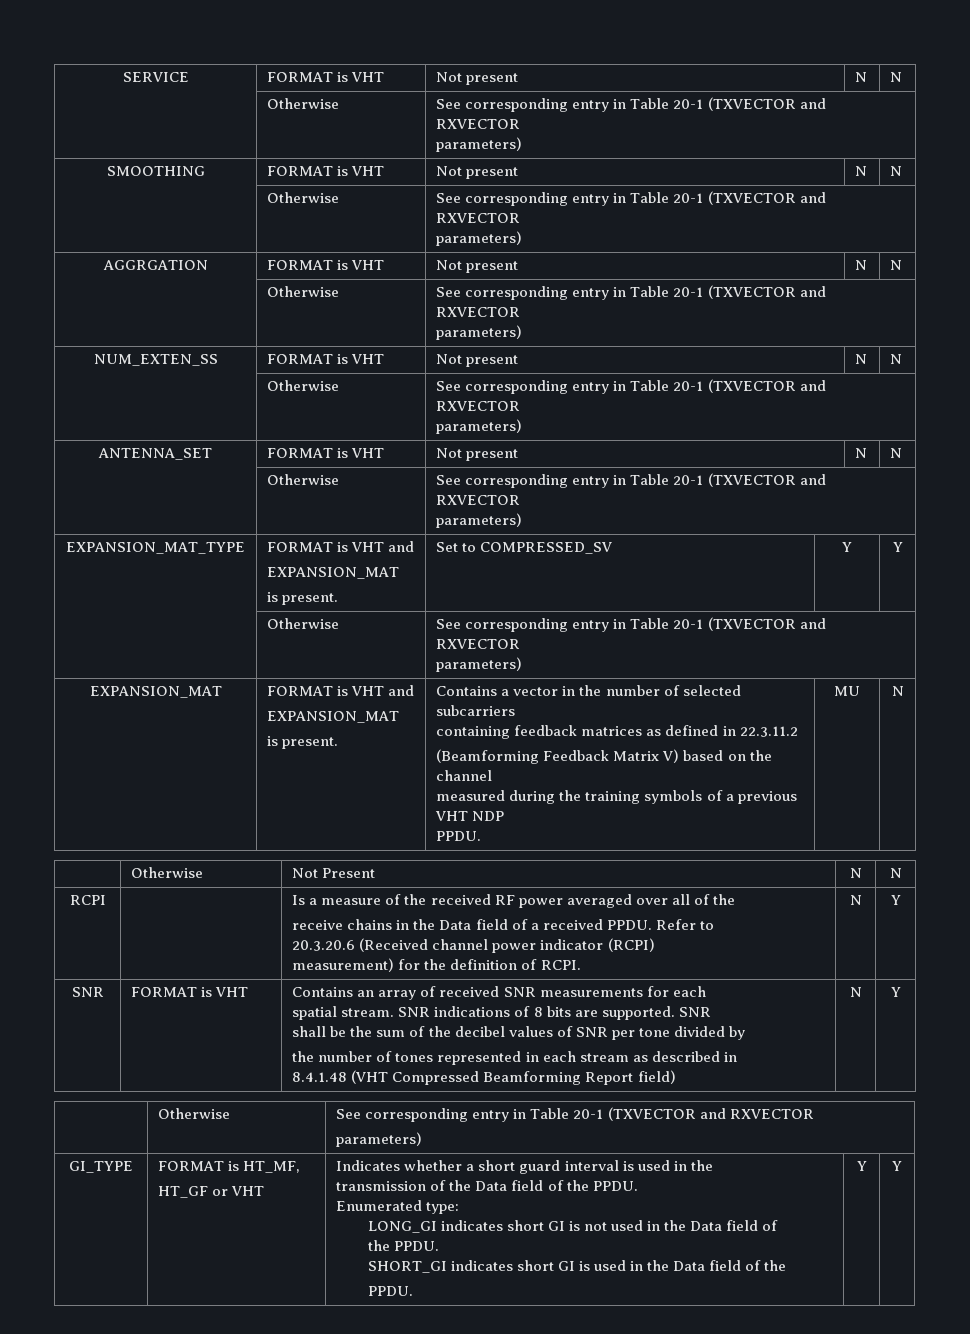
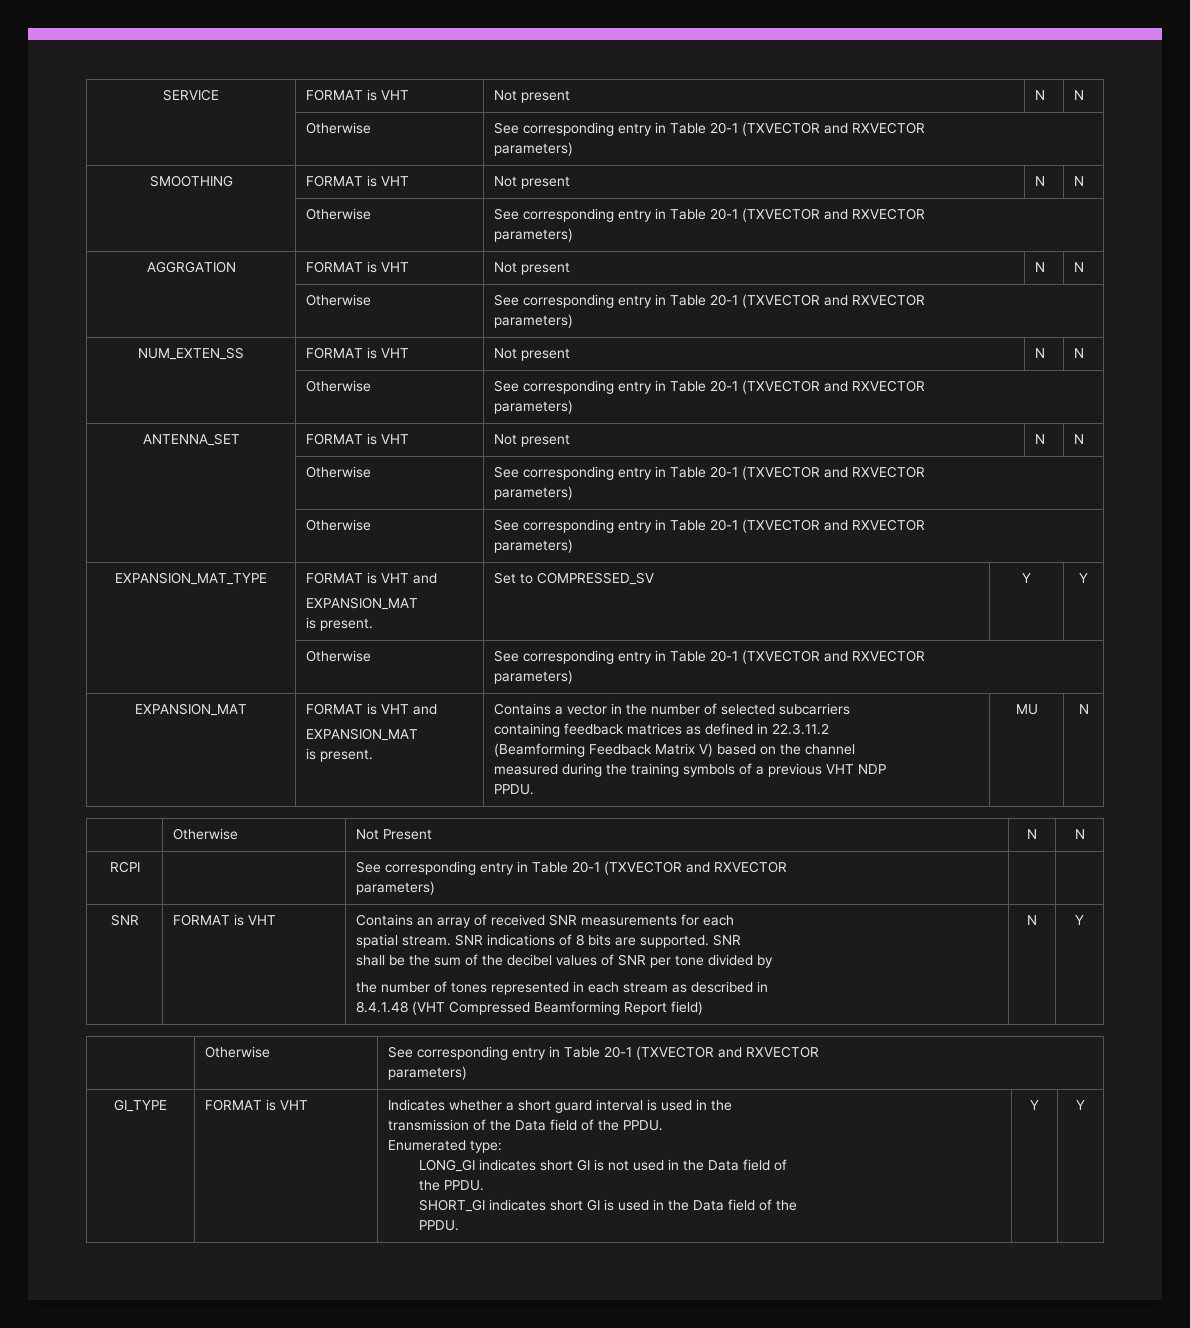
(523, 520) none -> [305,519,371,531] [493,519,925,533] [493,539,573,553] // | Otherwise | See corresponding entry in Table 20-1 (TXVECTOR and RXVECTOR // parameters)
[292,894,735,908] [292,919,714,930] [292,938,655,953] [292,958,581,972] [849,895,862,905] [890,895,901,905] Is a measure of the received RF power averaged over all of the // receive chains in the Data field of a received PPDU. Refer to // 20.3.20.6 (Received channel power indicator (RCPI) // measurement) for the definition of RCPI. | N | Y -> [355,861,787,875] [355,881,435,895] See corresponding entry in Table 20-1 (TXVECTOR and RXVECTOR // parameters) | |
[243,1161,301,1173] [158,1186,229,1198] HT_MF, // HT_GF or -> (276, 1105) none

